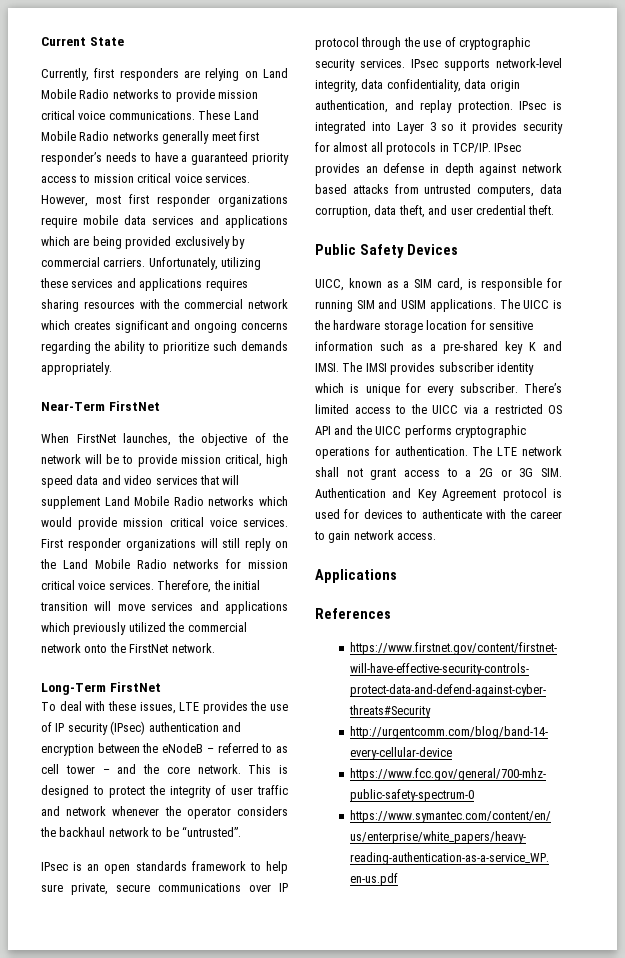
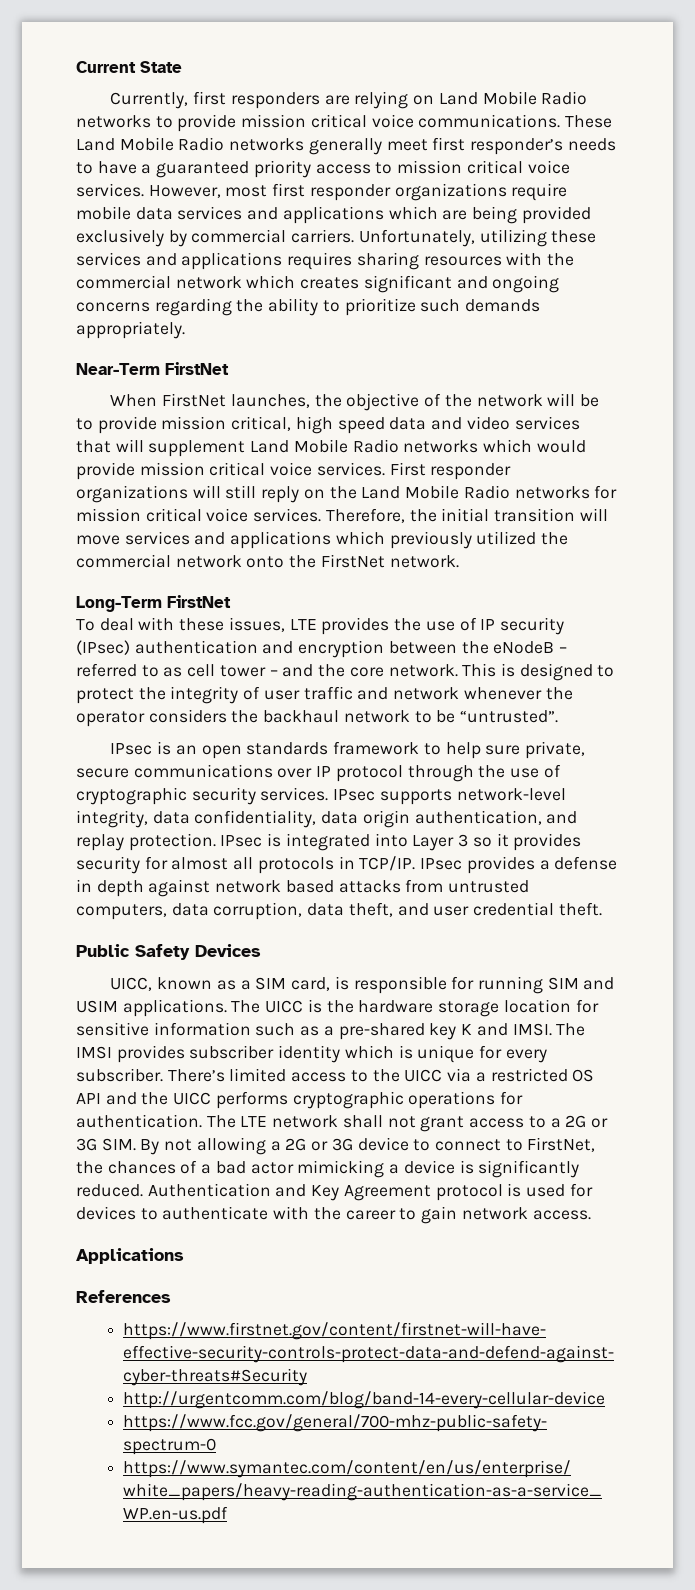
[365,166,378,173] an -> [539,860,550,870] a
(562, 472) none -> [140,1137,596,1155] [76,1160,580,1178] [76,1184,143,1197] By not allowing a 2G or 3G device to connect to FirstNet, the chances of a bad actor mimicking a device is significantly reduced.

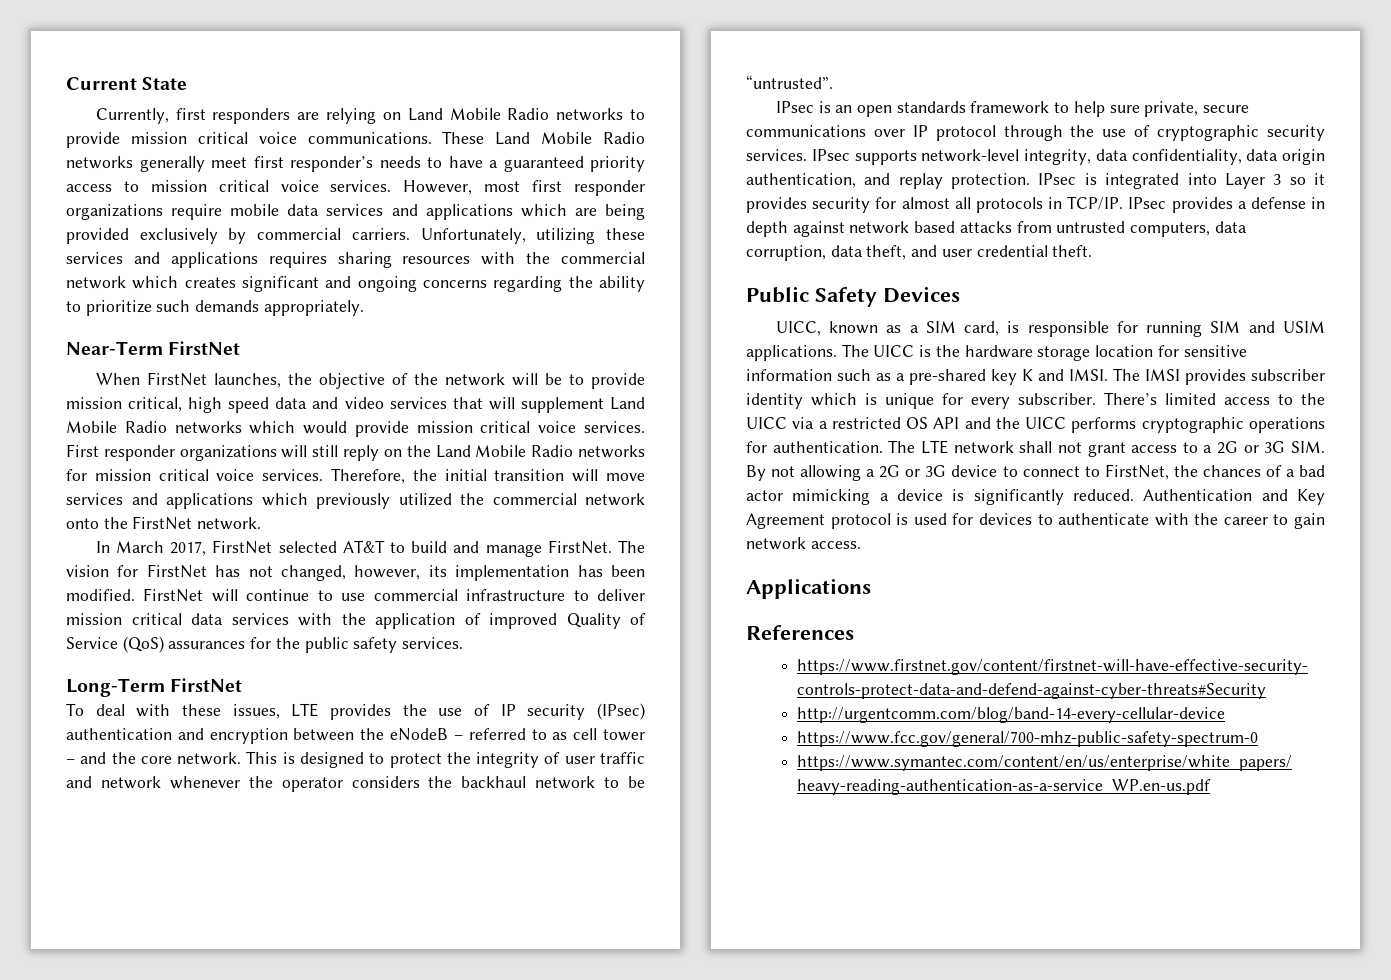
(459, 561) none -> [95,540,646,557] [66,564,645,581] [66,588,646,602] [66,613,646,629] [66,636,464,653] // In March 2017, FirstNet selected AT&T to build and manage FirstNet. The vision for FirstNet has not changed, however, its implementation has been modified. FirstNet will continue to use commercial infrastructure to deliver mission critical data services with the application of improved Quality of Service (QoS) assurances for the public safety services.

